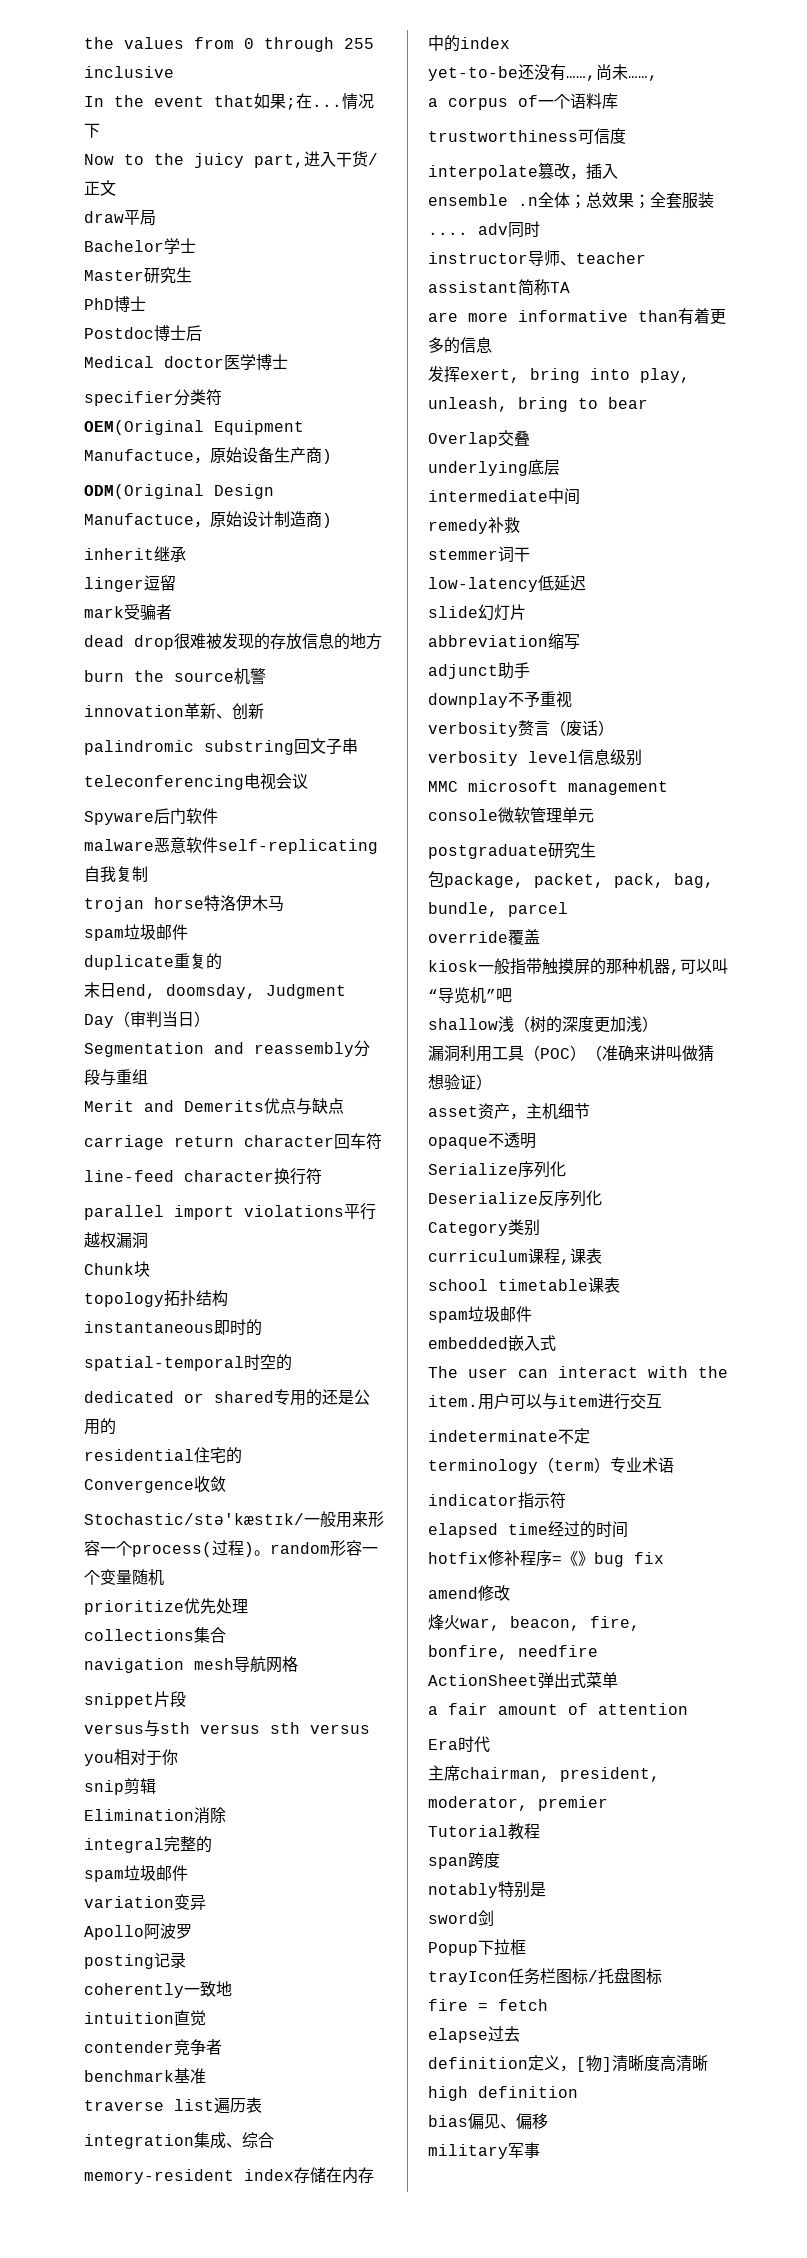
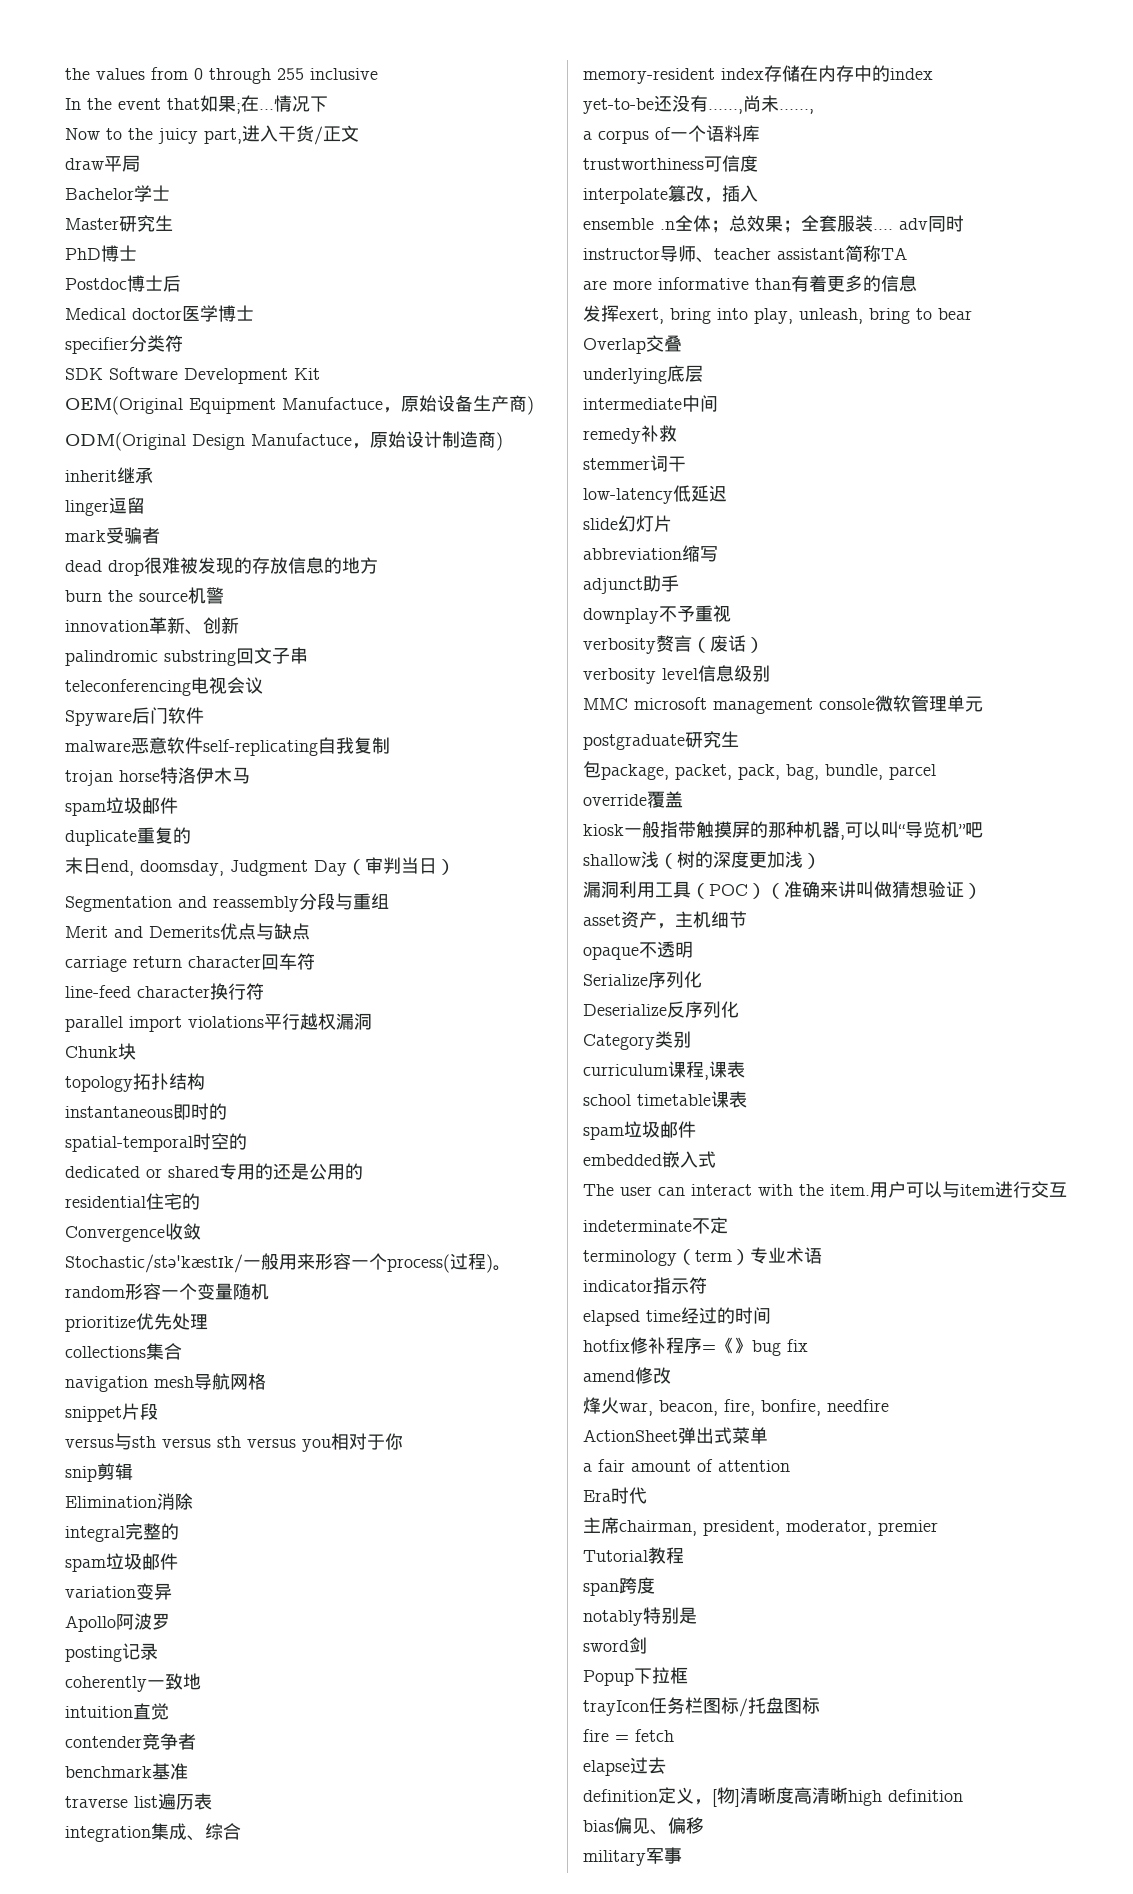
(222, 397) none -> [65,367,320,384] // SDK Software Development Kit

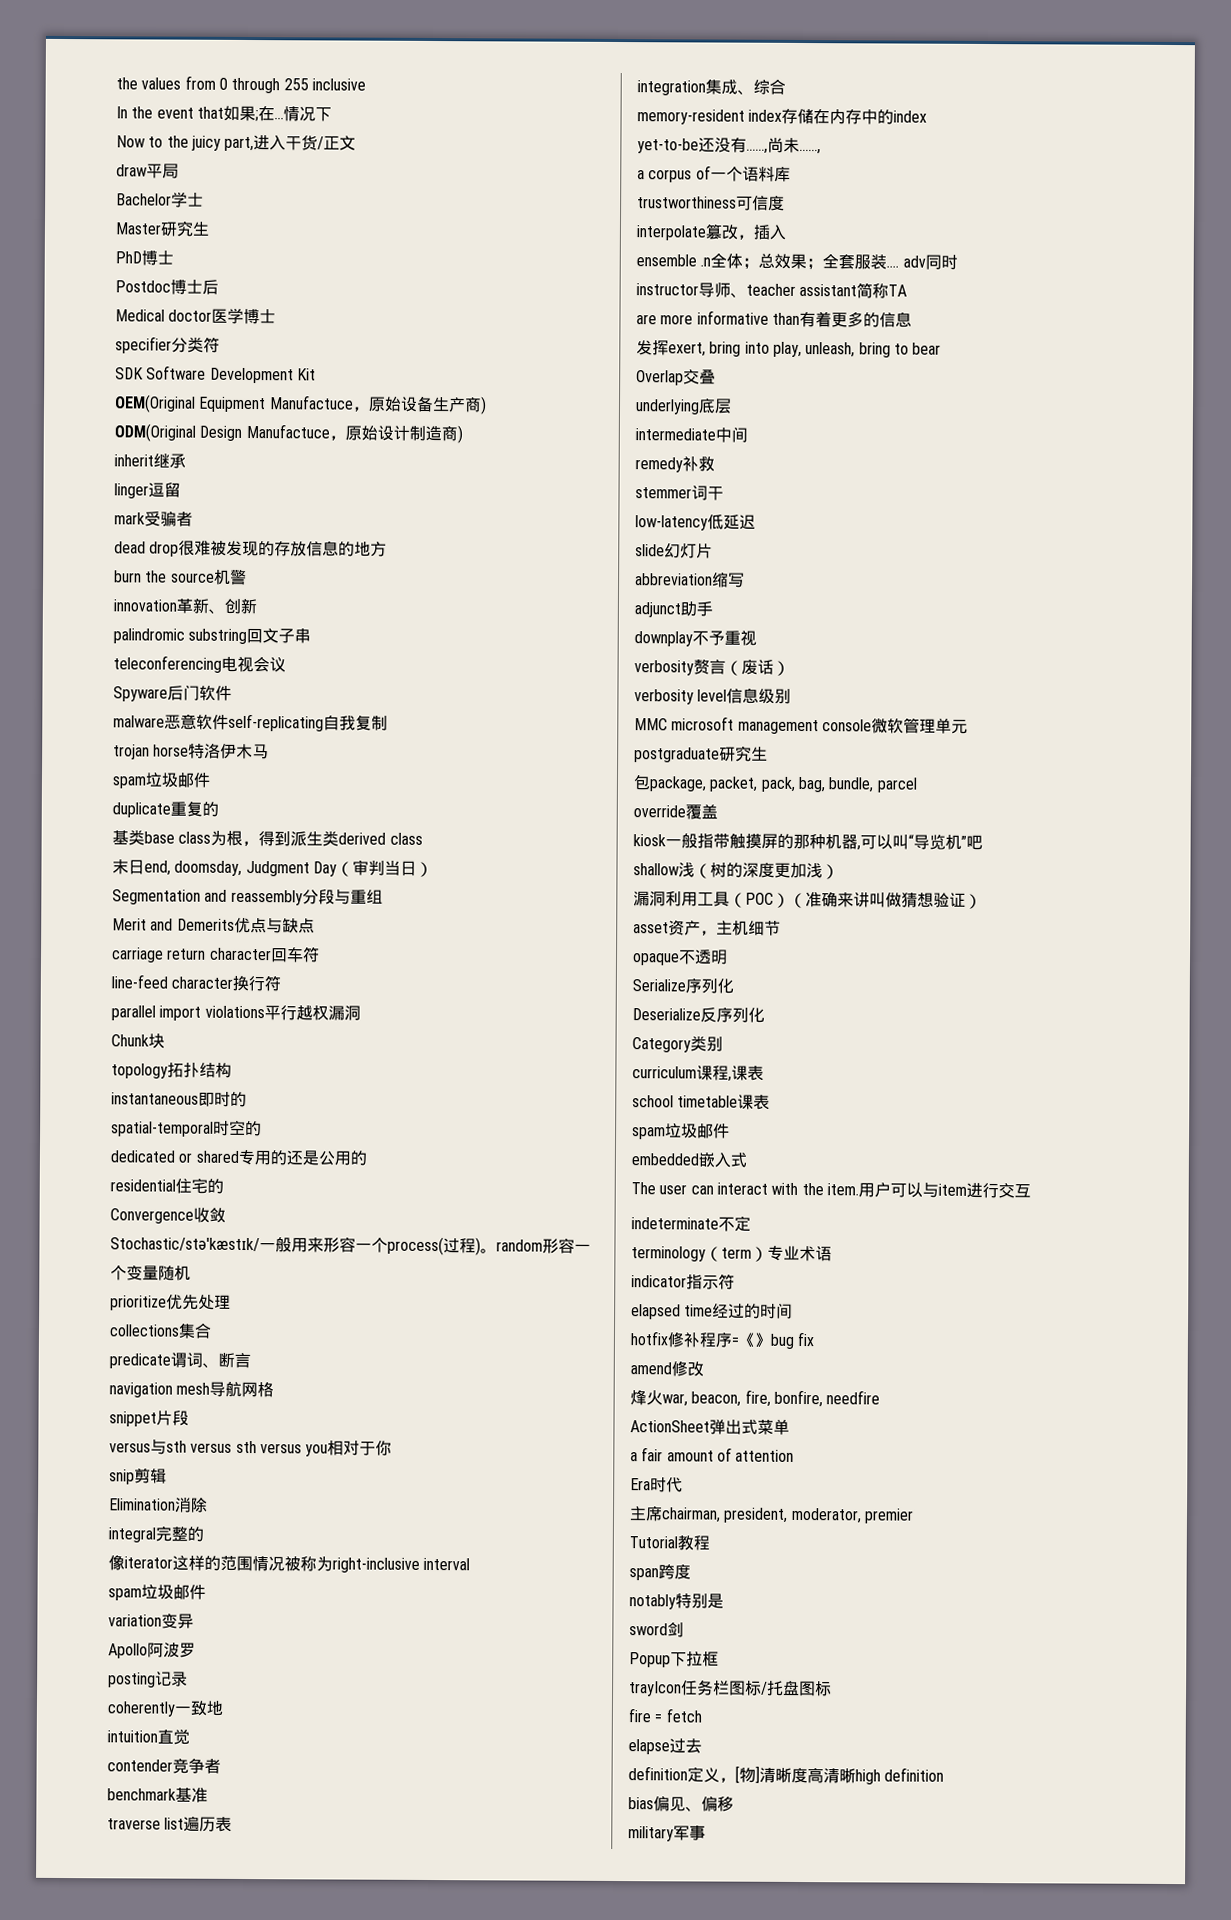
(191, 835) none -> [112,829,423,847] // 基类base class为根，得到派生类derived class
(182, 1351) none -> [109,1352,251,1369] // predicate谓词、断言
(179, 1531) none -> [108,1555,471,1573] // 像iterator这样的范围情况被称为right-inclusive interval

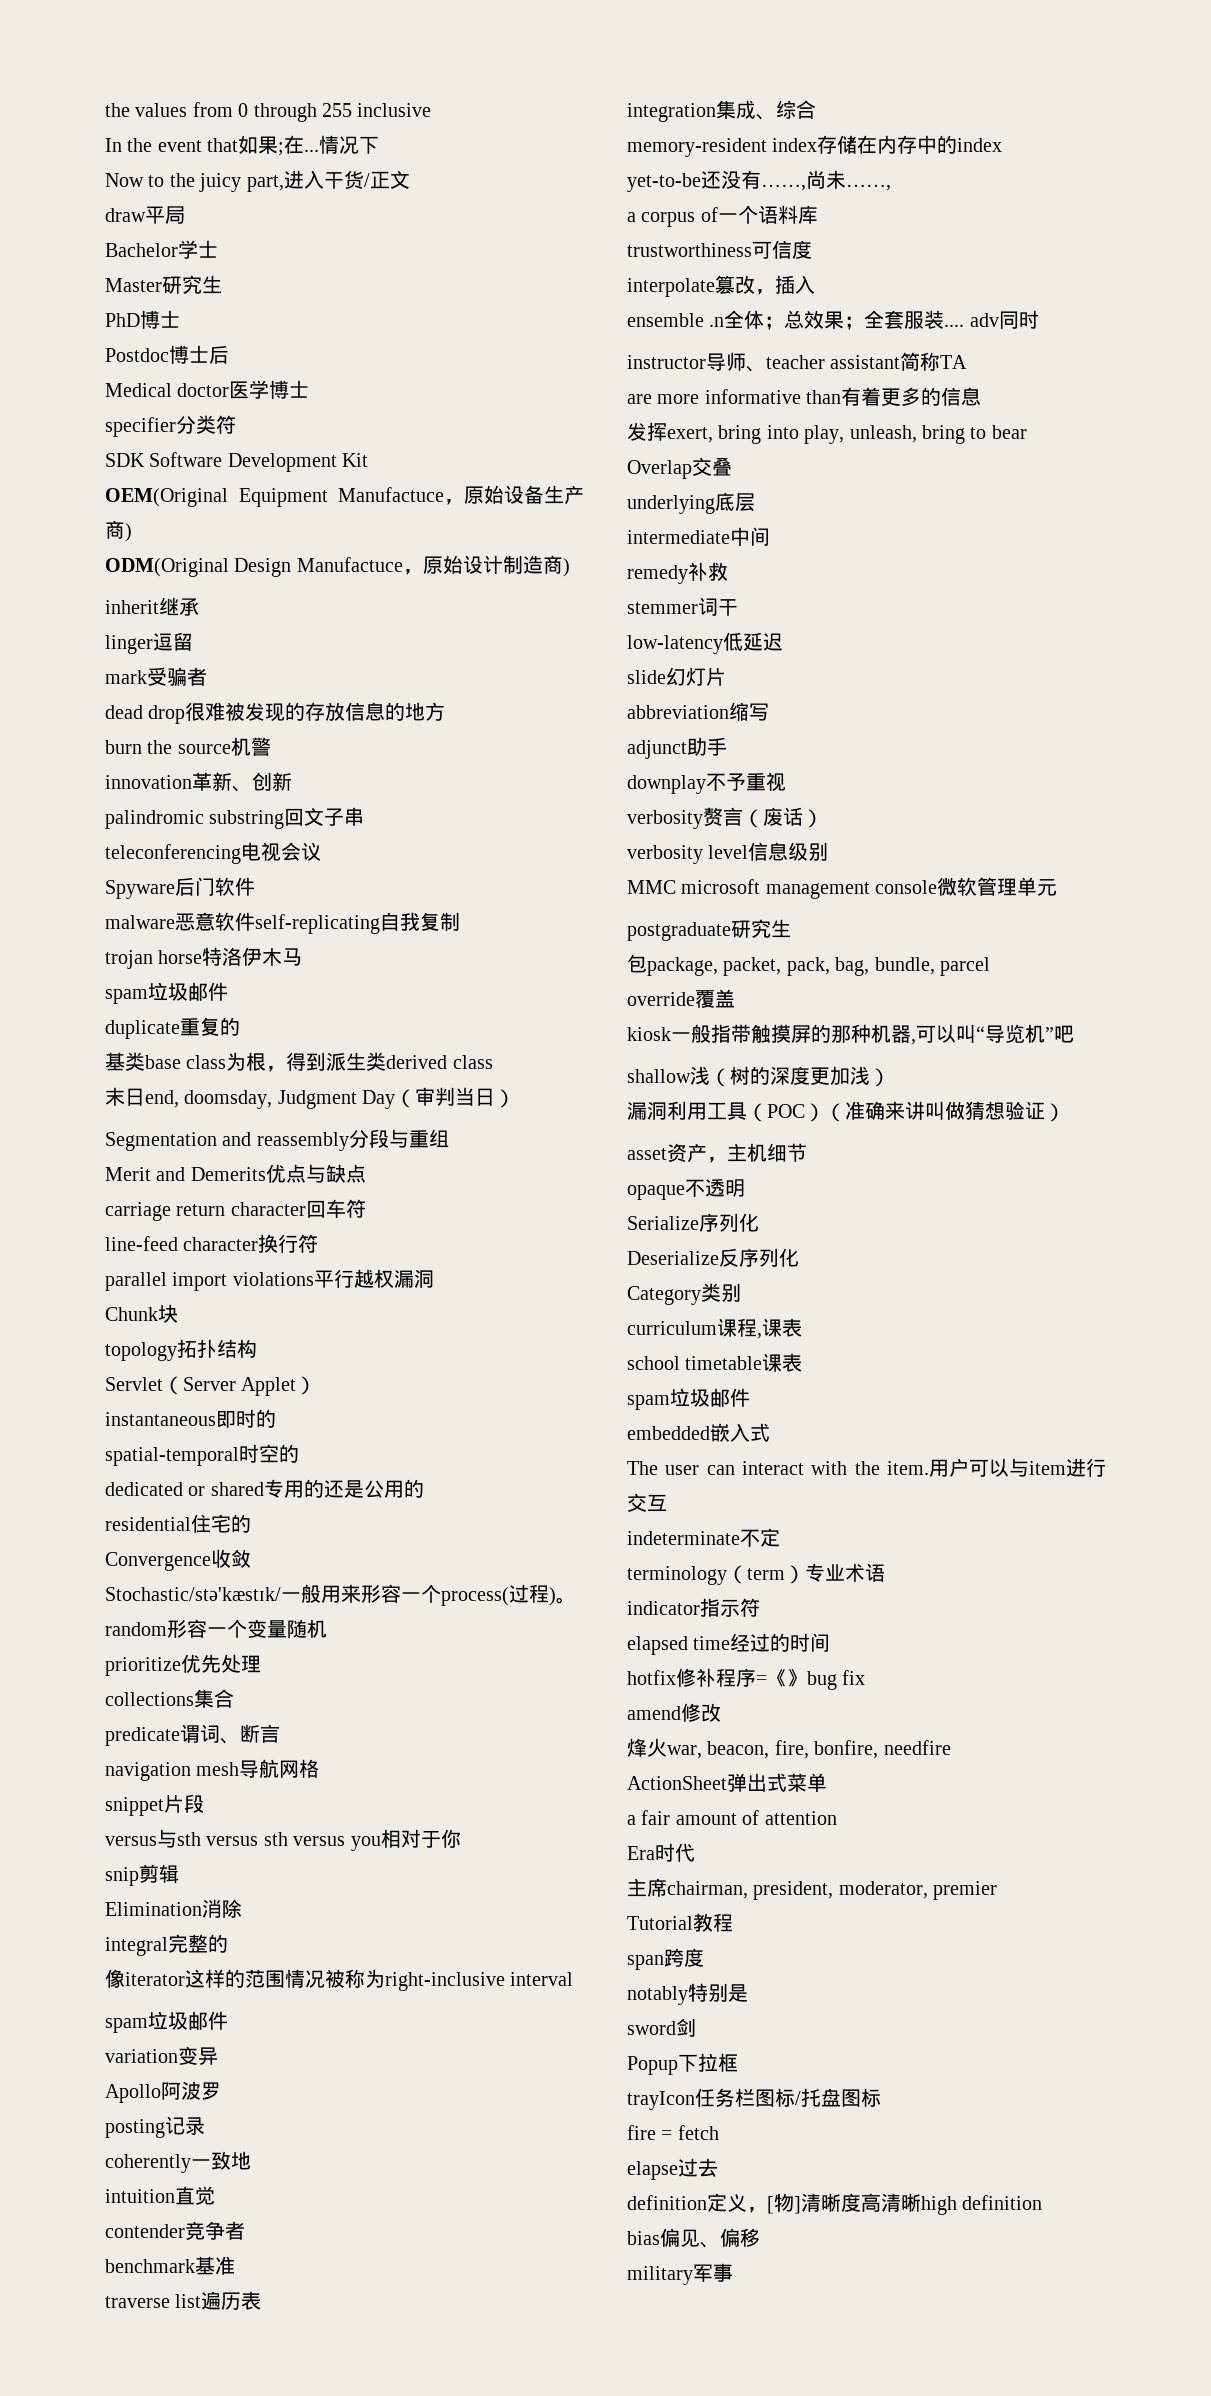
(232, 1070) none -> [105,1376,317,1396] // Servlet（Server Applet）

